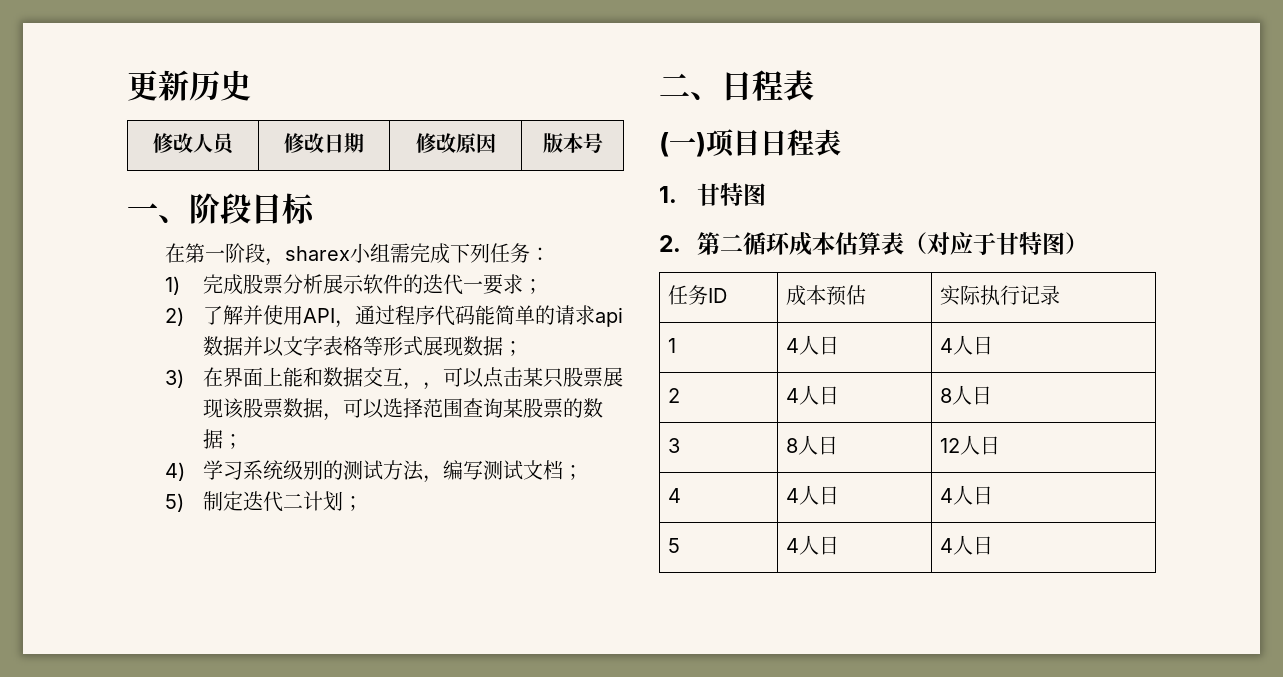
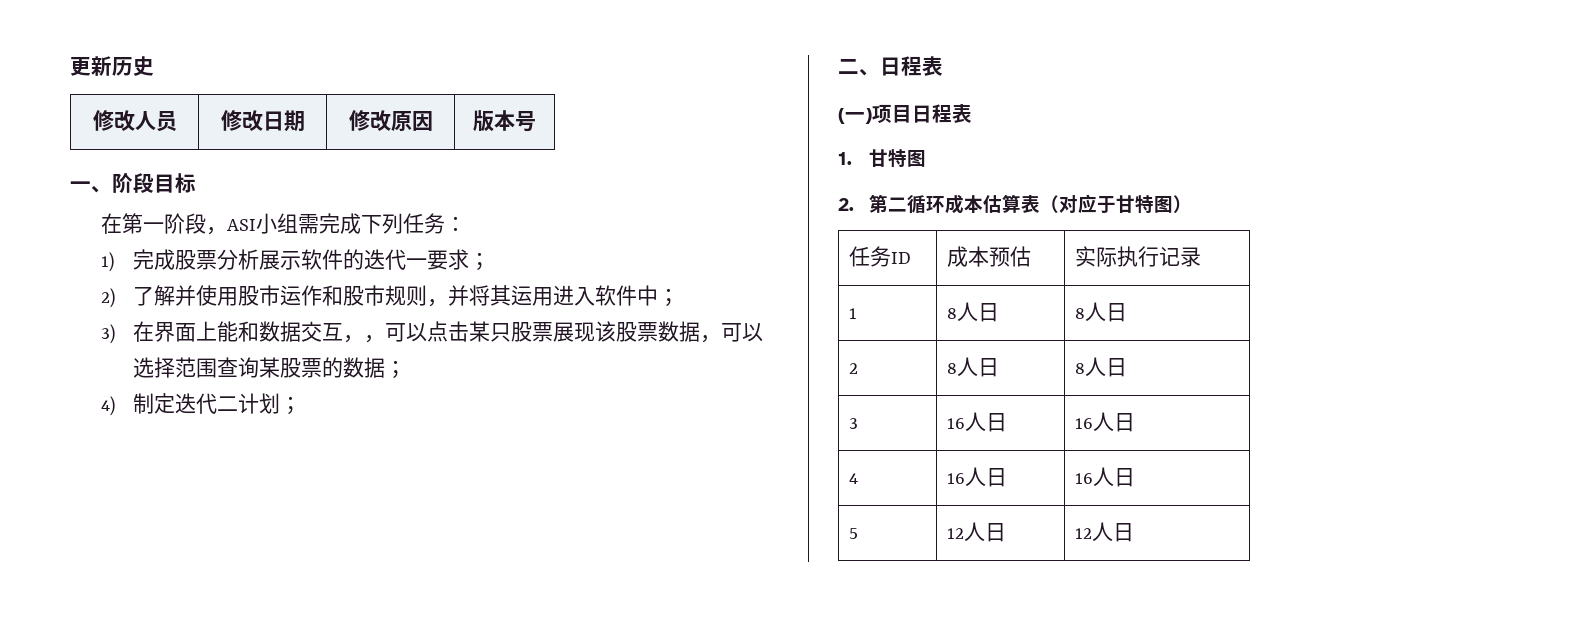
[285,246,351,261] sharex -> [227,219,257,231] ASI
[303,305,624,328] [203,336,504,357] API，通过程序代码能简单的请求api数据并以文字表格等形式展现数据 -> [237,285,658,307] 股市运作和股市规则，并将其运用进入软件中
[203,460,584,483] [165,493,185,512] 学习系统级别的测试方法，编写测试文档； // 5) -> (116, 406) none
[785,335,839,355] [939,338,953,353] 4人日 | 4 -> [946,302,999,322] [1074,308,1085,319] 8人日 | 8
[785,388,799,403] 4 -> [946,363,957,374] 8
[785,435,838,455] [939,435,1000,455] [667,488,681,503] [785,485,839,505] [939,485,993,505] [667,538,680,553] [785,535,839,555] [939,538,953,553] 8人日 | 12人日 // 4 | 4人日 | 4人日 // 5 | 4人日 | 4 -> [946,412,1007,432] [1074,412,1135,432] [848,473,858,484] [946,467,1007,487] [1074,467,1135,487] [848,528,858,539] [946,522,1006,542] [1074,528,1092,539] 16人日 | 16人日 // 4 | 16人日 | 16人日 // 5 | 12人日 | 12

